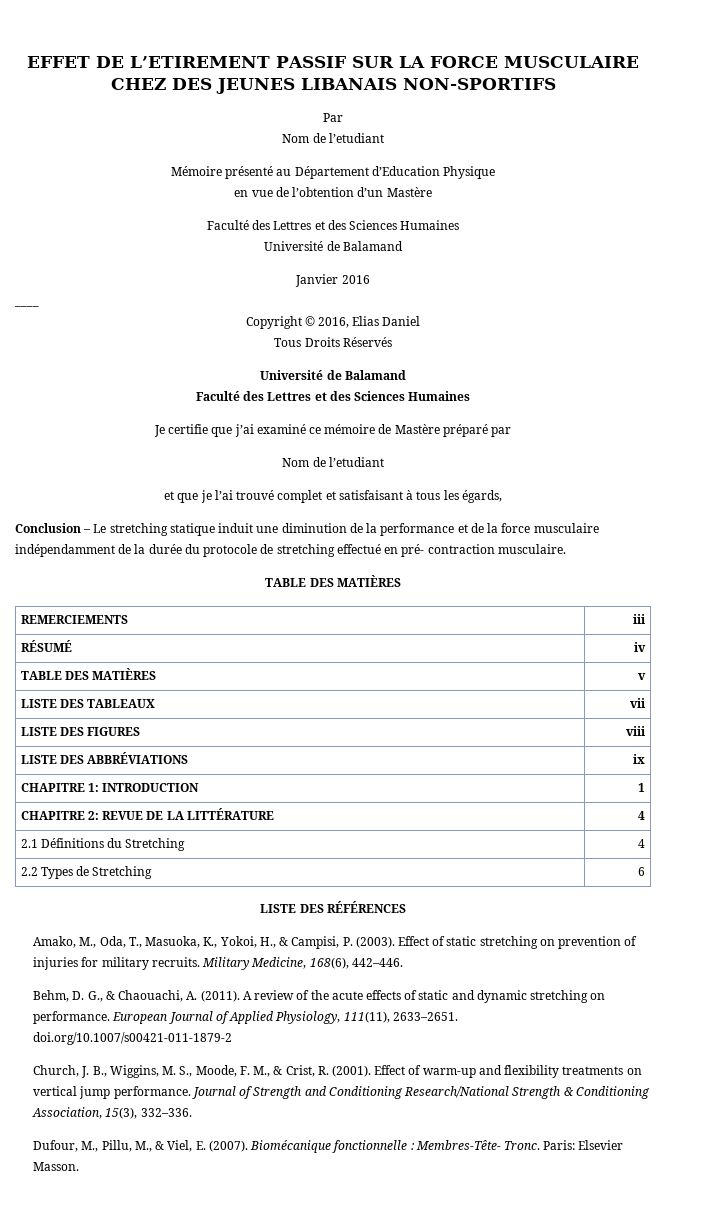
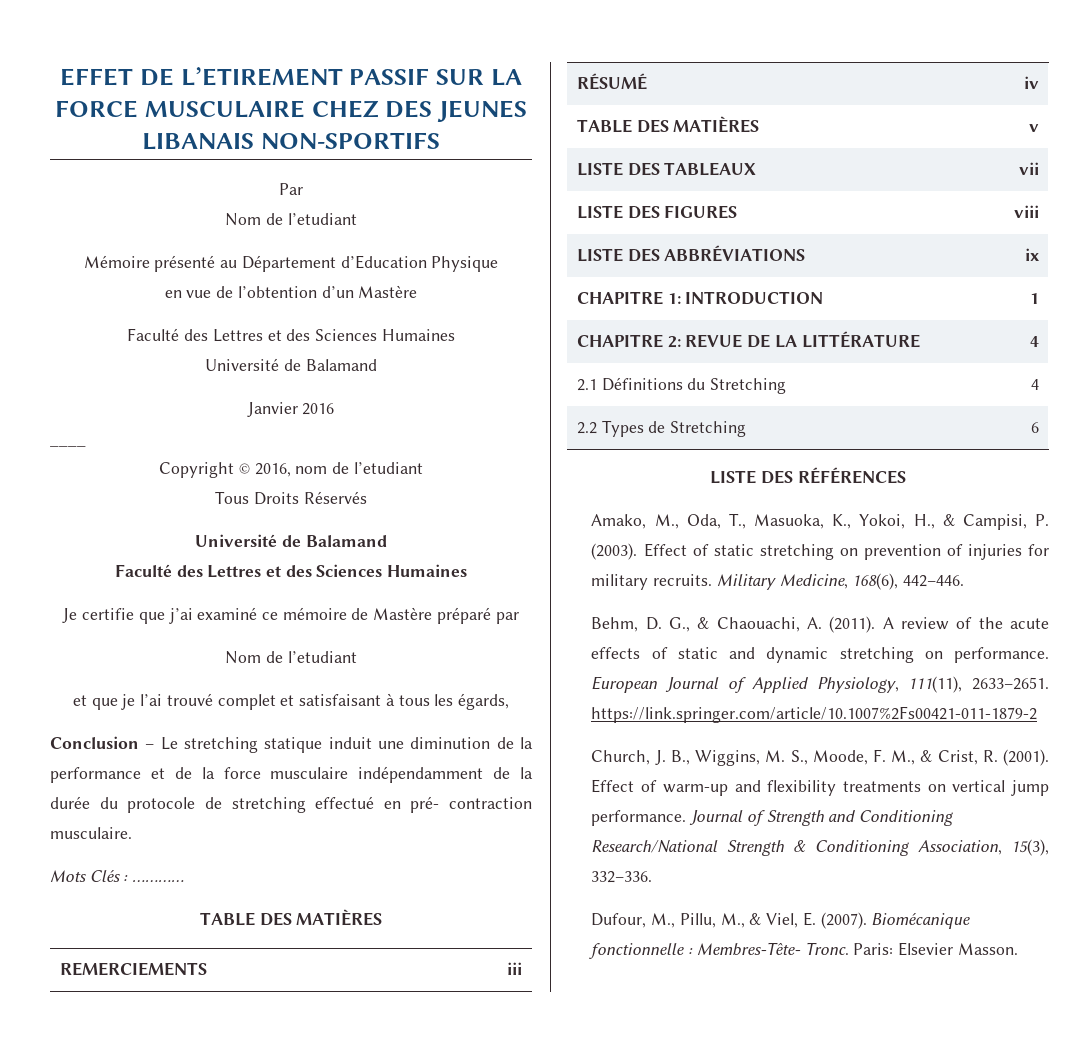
[352,316,421,326] Elias Daniel -> [295,462,423,474] nom de l’etudiant
(566, 549) none -> [50,870,185,882] // Mots Clés : …………
[33,1032,233,1045] doi.org/10.1007/s00421-011-1879-2 -> [591,706,1038,723] https://link.springer.com/article/10.1007%2Fs00421-011-1879-2

